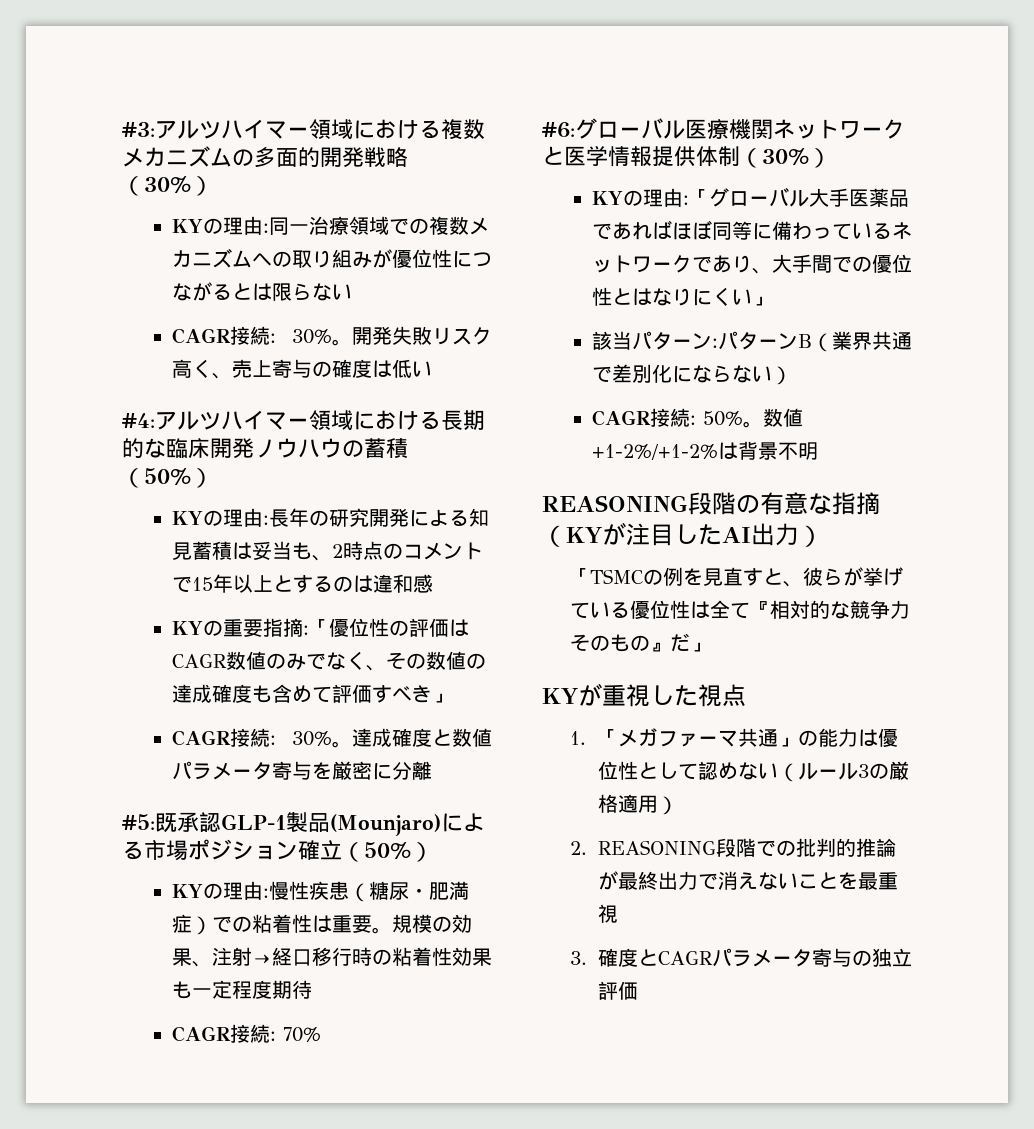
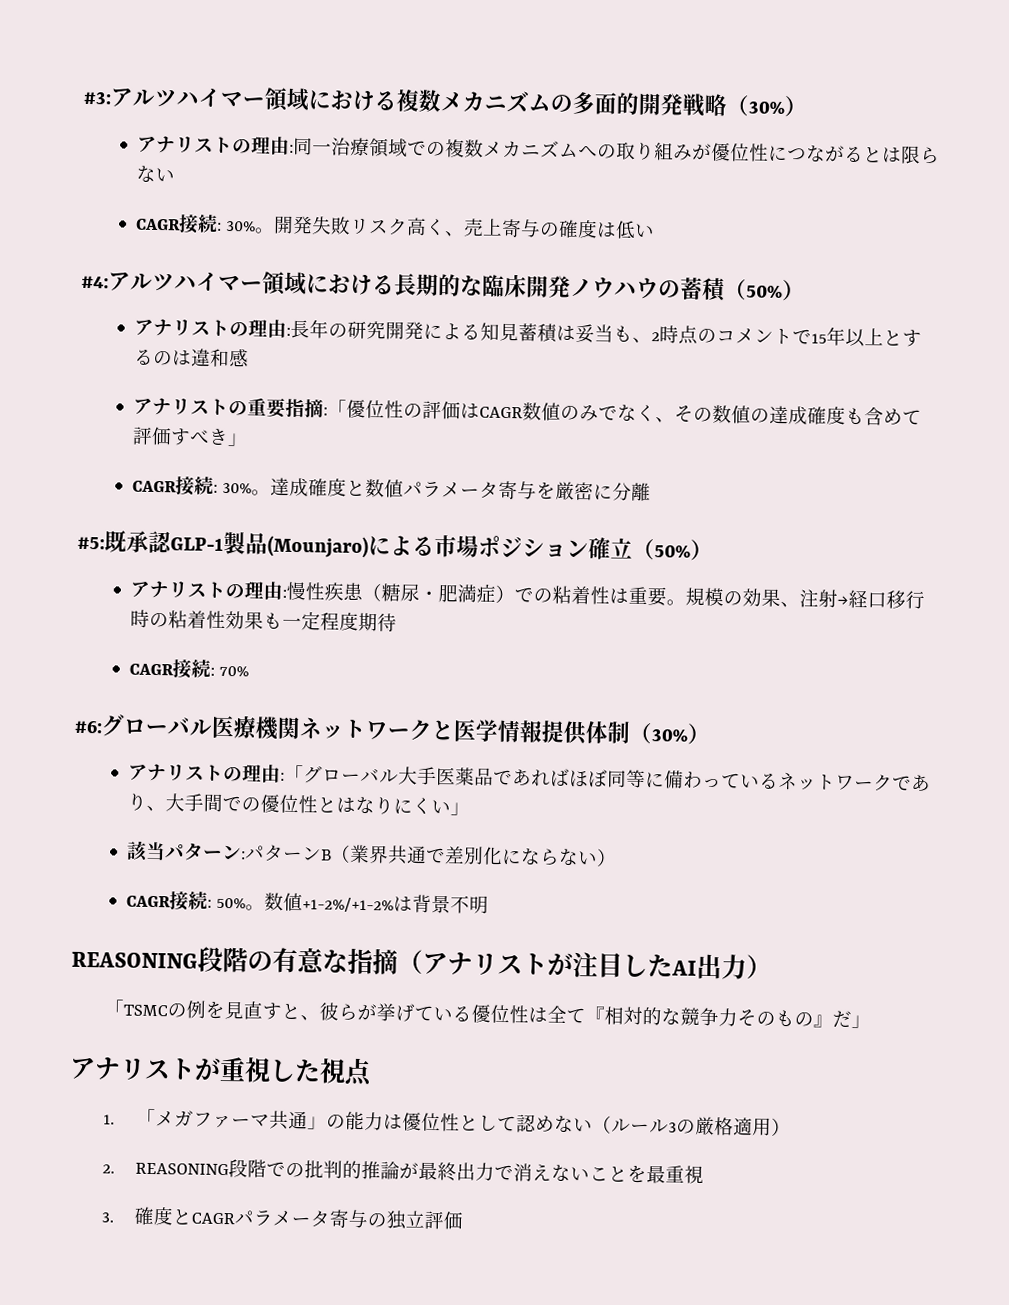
[171,219,203,233] KY -> [136,135,233,154] アナリスト
[171,511,203,525] KY -> [133,318,230,337] アナリスト
[171,621,203,635] KY -> [132,397,229,416] アナリスト
[171,884,203,898] KY -> [129,580,226,599] アナリスト
[591,191,623,205] KY -> [127,763,224,782] アナリスト
[566,527,602,543] KY -> [422,951,548,976] アナリスト
[542,688,578,704] KY -> [69,1056,196,1081] アナリスト

